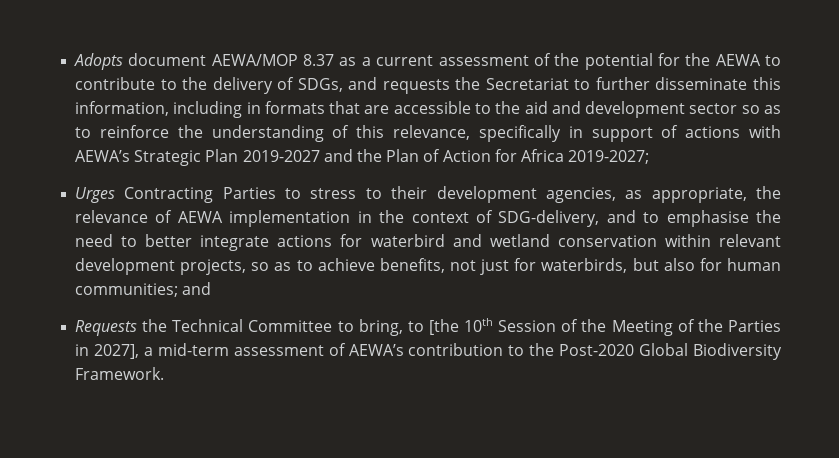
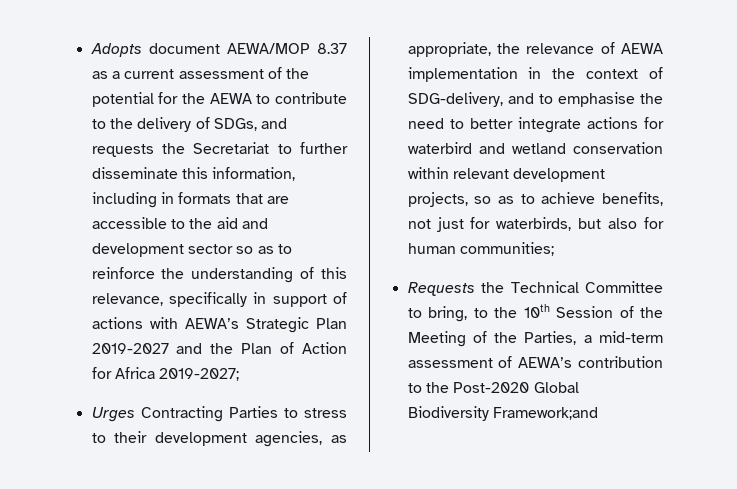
[182,282,212,295] and -> (554, 249) none
[428,319,459,335] [the -> [494,307,518,318] the
[727,320,781,332] [75,344,139,359] Parties in 2027], -> [524,331,577,345] Parties,
[75,367,165,380] Framework. -> [492,407,598,420] Framework;and

